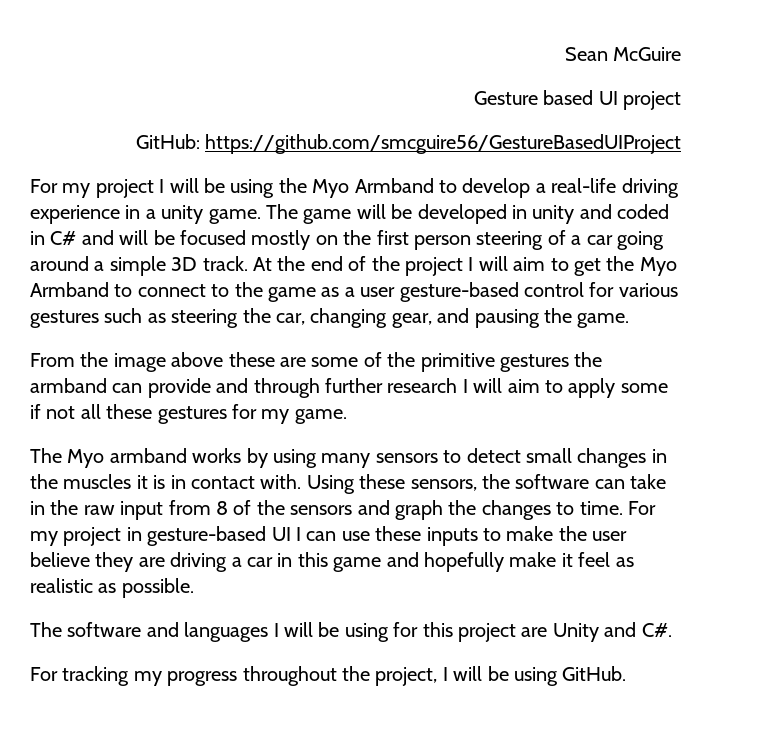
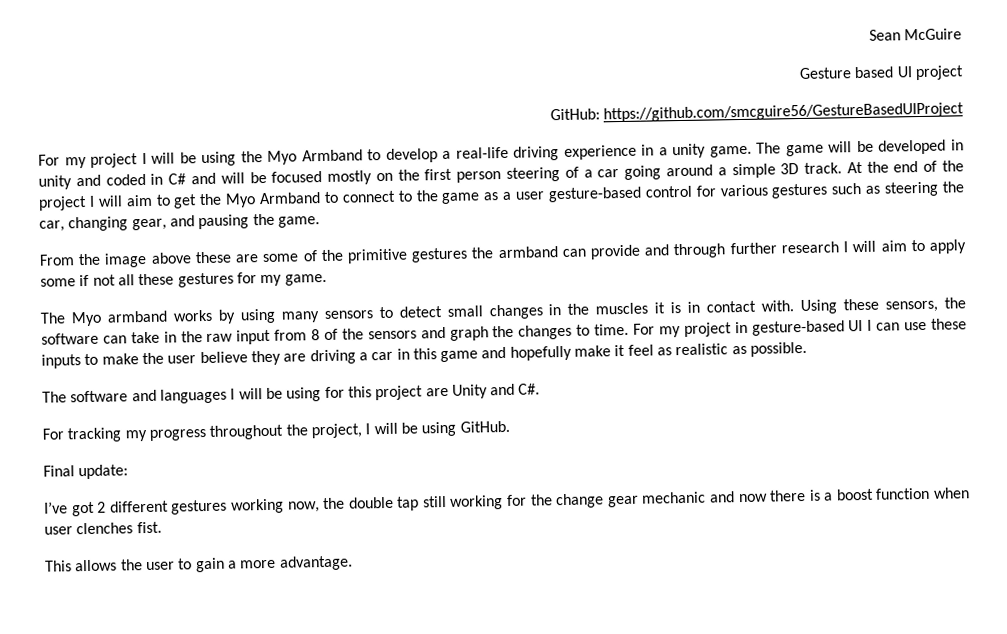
(627, 673) none -> [43,464,129,480] [44,487,971,517] [44,521,162,535] [45,555,353,573] // Final update: // I’ve got 2 different gestures working now, the double tap still working for the change gear mechanic and now there is a boost function when user clenches fist. // This allows the user to gain a more advantage.

